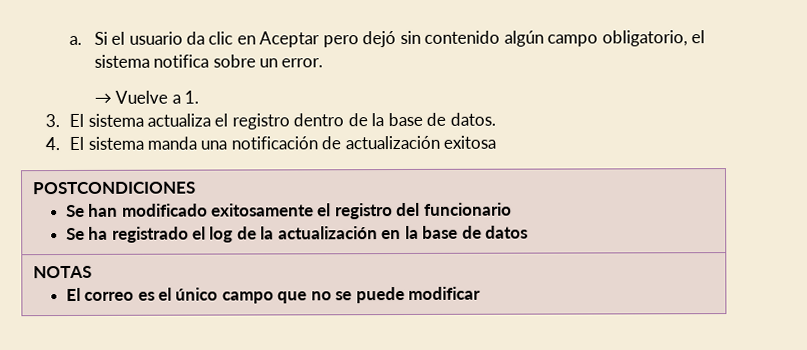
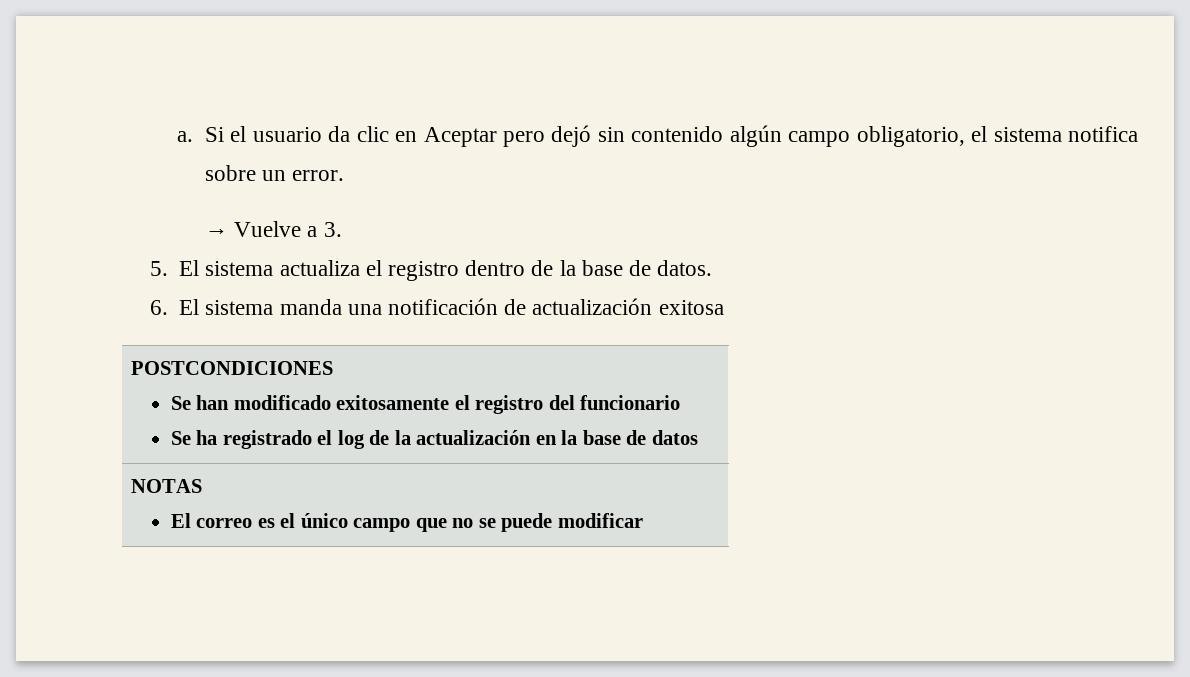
[183,90,199,104] [44,114,60,128] 1. // 3. -> [323,222,342,237] [149,261,168,276] 3. // 5.
[44,137,60,151] 4. -> [149,300,168,315] 6.

